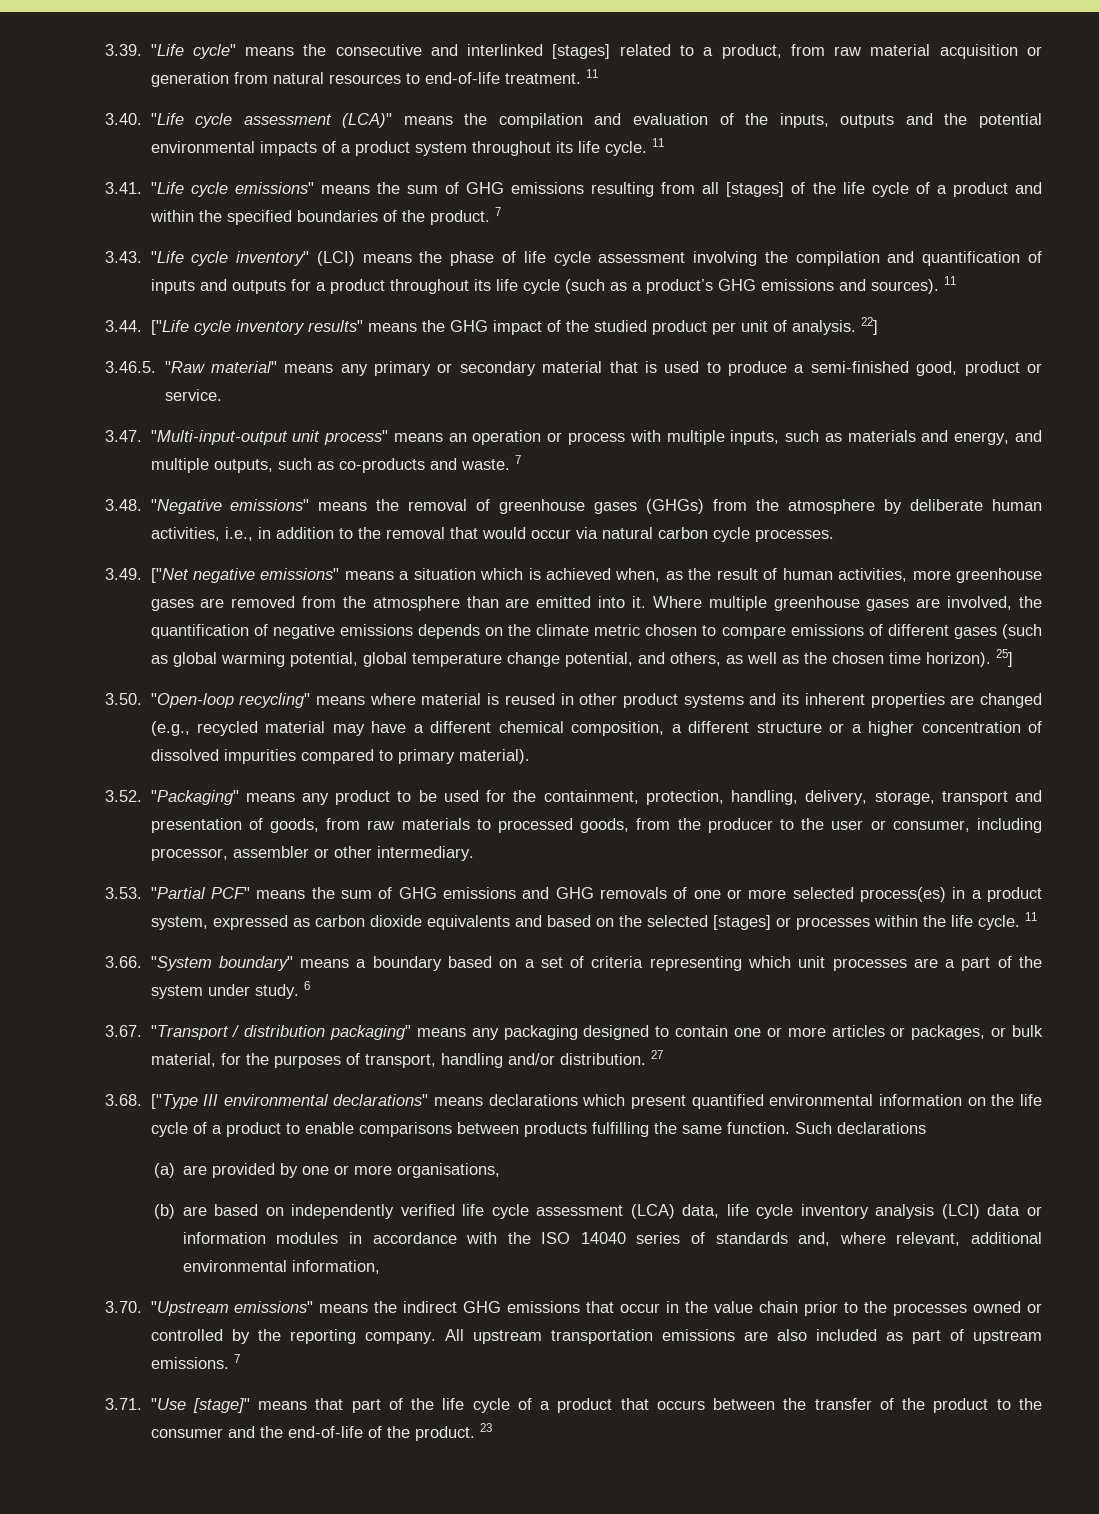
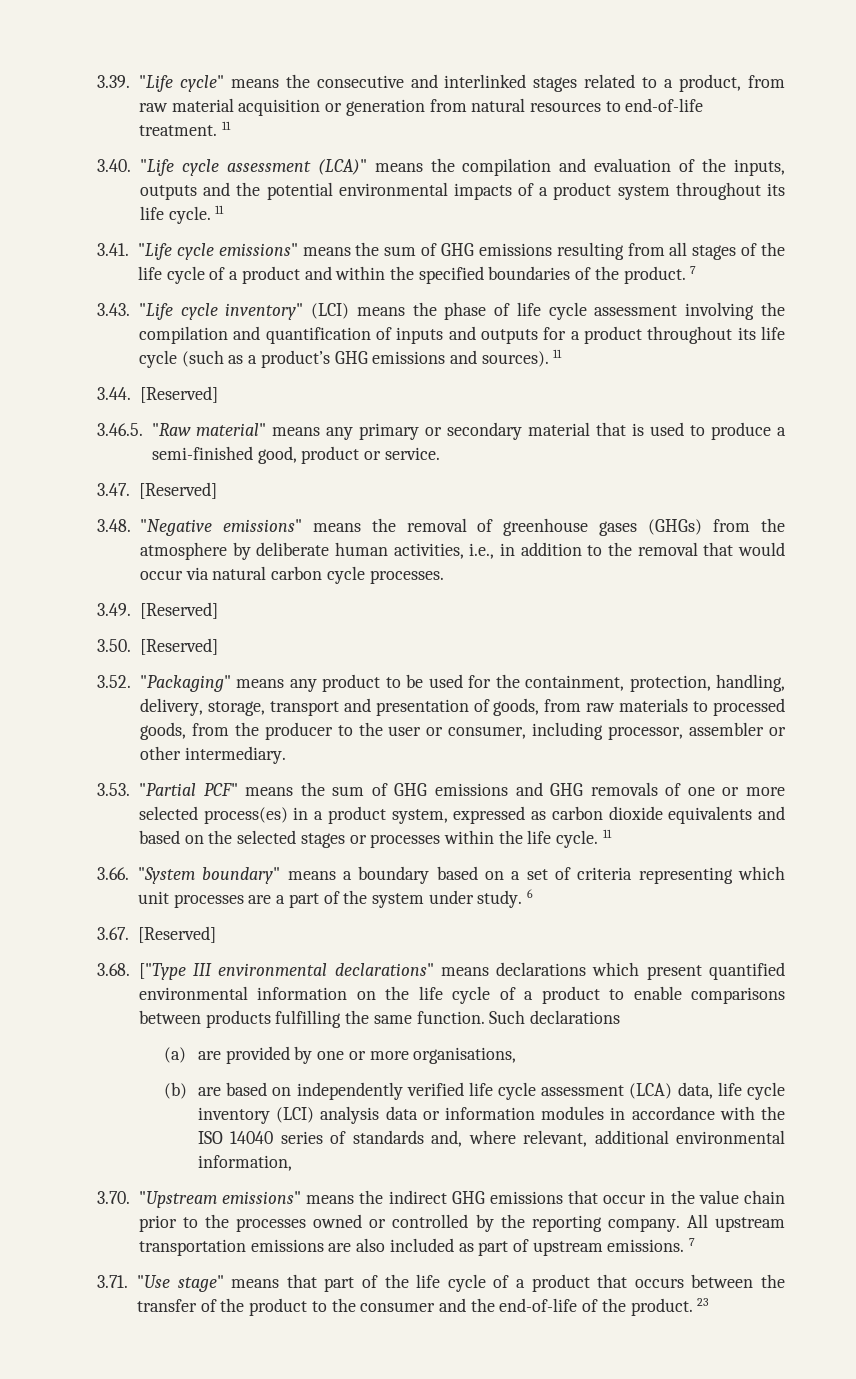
[552,44,611,59] [stages] -> [533,77,578,92] stages
[726,182,785,197] [stages] -> [692,245,737,260] stages
[150,317,878,335] ["Life cycle inventory results" means the GHG impact of the studied product per unit of analysis. 22] -> [139,386,218,403] [Reserved]
[150,430,1042,445] [150,455,521,473] "Multi-input-output unit process" means an operation or process with multiple inputs, such as materials and energy, and multiple outputs, such as co-products and waste. 7 -> [138,482,217,499] [Reserved]
[150,568,1042,583] [150,596,1042,611] [150,624,1042,639] [150,649,1013,667] [105,693,1042,708] [150,721,1042,736] [150,749,530,764] ["Net negative emissions" means a situation which is achieved when, as the result of human activities, more greenhouse gases are removed from the atmosphere than are emitted into it. Where multiple greenhouse gases are involved, the quantification of negative emissions depends on the climate metric chosen to compare emissions of different gases (such as global warming potential, global temperature change potential, and others, as well as the chosen time horizon). 25] // 3.50. "Open-loop recycling" means where material is reused in other product systems and its inherent properties are changed (e.g., recycled material may have a different chemical composition, a different structure or a higher concentration of dissolved impurities compared to primary material). -> [139,602,218,619] [97,638,218,655] [Reserved] // 3.50. [Reserved]
[712,915,771,930] [stages] -> [300,833,345,848] stages
[150,1025,1043,1040] [150,1050,663,1068] "Transport / distribution packaging" means any packaging designed to contain one or more articles or packages, or bulk material, for the purposes of transport, handling and/or distribution. 27 -> [137,926,216,943] [Reserved]
[875,1204,980,1219] analysis (LCI) -> [276,1106,380,1124] (LCI) analysis
[192,1398,250,1413] [stage]" -> [177,1275,224,1292] stage"

